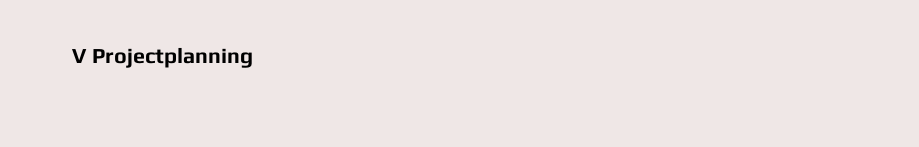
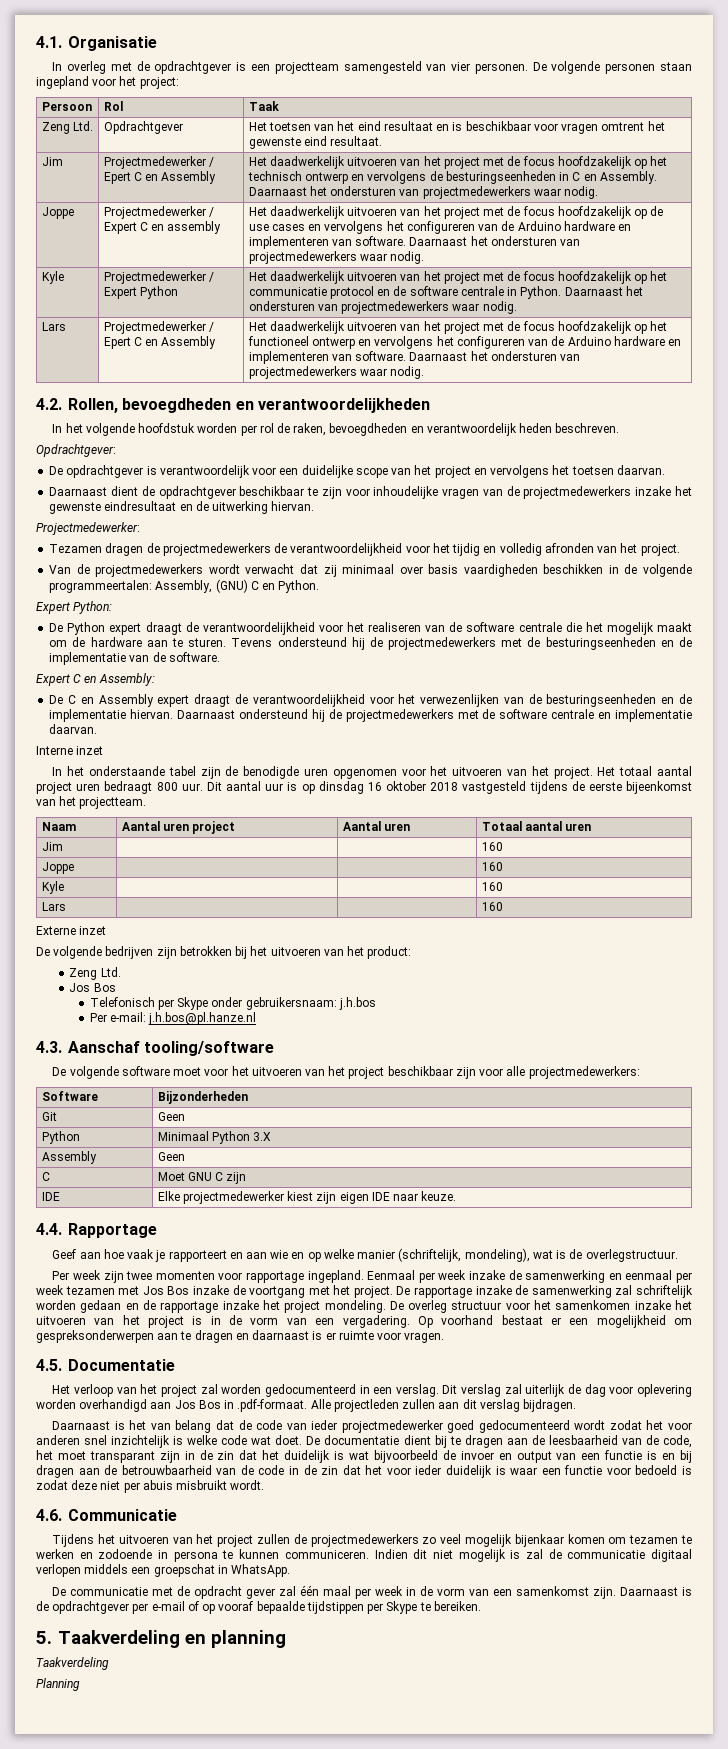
[72,47,253,68] V Projectplanning -> [36,36,157,51] [52,61,692,74] [36,76,179,89] [41,102,92,111] [103,101,123,111] [248,101,279,111] [41,121,93,134] [103,121,183,134] [248,121,665,134] [248,136,383,149] [41,157,63,166] [103,156,214,169] [103,171,217,184] [248,156,668,169] [247,171,657,184] [248,186,599,199] [41,207,74,219] [103,206,214,219] [103,221,222,234] [248,206,664,219] [248,221,632,234] [248,236,581,249] [248,251,425,264] [41,271,64,284] [103,271,214,284] [103,286,178,299] [248,271,668,284] [248,286,643,299] [248,301,517,314] [41,322,66,331] [103,321,214,334] [103,336,217,349] [248,321,668,334] [247,336,682,349] [248,351,581,364] [248,366,425,379] [36,398,430,413] [52,423,620,436] [36,444,116,457] [49,465,665,478] [49,486,692,499] [49,501,315,514] [36,522,140,535] [49,543,680,556] [49,564,692,577] [49,579,320,593] [36,601,113,614] [49,622,692,635] [49,637,692,650] [49,652,220,665] [36,673,155,686] [49,694,692,707] [49,709,692,722] [49,724,98,734] [36,746,104,755] [52,766,692,779] [36,781,692,794] [36,796,147,809] [41,822,76,831] [121,821,236,834] [342,821,410,831] [481,821,592,831] [41,842,63,851] [481,842,503,851] [41,862,74,874] [481,862,503,871] [41,881,64,894] [481,882,503,891] [41,902,66,911] [481,902,503,911] [36,926,107,935] [36,946,412,959] [69,967,121,980] [69,983,116,992] [89,997,376,1010] [89,1012,257,1025] [36,1041,275,1056] [52,1066,640,1079] [41,1091,98,1101] [157,1091,248,1104] [41,1112,57,1121] [157,1112,185,1121] [41,1131,80,1144] [157,1131,272,1144] [41,1151,97,1164] [157,1152,185,1161] [41,1172,50,1181] [157,1172,247,1184] [41,1192,60,1201] [157,1191,457,1204] [36,1223,157,1238] [52,1248,678,1262] [52,1270,692,1283] [36,1285,693,1298] [36,1300,692,1313] [36,1315,693,1328] [36,1330,445,1343] [36,1359,175,1371] [52,1384,692,1397] [36,1399,577,1412] [52,1420,692,1433] [36,1435,692,1448] [36,1450,692,1463] [36,1465,692,1478] [36,1480,265,1493] [36,1509,177,1521] [52,1534,692,1547] [36,1549,692,1562] [36,1564,291,1577] [52,1585,692,1599] [36,1601,481,1614] [36,1630,286,1648] [36,1657,109,1670] [36,1678,80,1691] 4.1. Organisatie // In overleg met de opdrachtgever is een projectteam samengesteld van vier personen. De volgende personen staan ingepland voor het project: // Persoon | Rol | Taak // Zeng Ltd. | Opdrachtgever | Het toetsen van het eind resultaat en is beschikbaar voor vragen omtrent het gewenste eind resultaat. // Jim | Projectmedewerker / Epert C en Assembly | Het daadwerkelijk uitvoeren van het project met de focus hoofdzakelijk op het technisch ontwerp en vervolgens de besturingseenheden in C en Assembly. Daarnaast het ondersturen van projectmedewerkers waar nodig. // Joppe | Projectmedewerker / Expert C en assembly | Het daadwerkelijk uitvoeren van het project met de focus hoofdzakelijk op de use cases en vervolgens het configureren van de Arduino hardware en implementeren van software. Daarnaast het ondersturen van projectmedewerkers waar nodig. // Kyle | Projectmedewerker / Expert Python | Het daadwerkelijk uitvoeren van het project met de focus hoofdzakelijk op het communicatie protocol en de software centrale in Python. Daarnaast het ondersturen van projectmedewerkers waar nodig. // Lars | Projectmedewerker / Epert C en Assembly | Het daadwerkelijk uitvoeren van het project met de focus hoofdzakelijk op het functioneel ontwerp en vervolgens het configureren van de Arduino hardware en implementeren van software. Daarnaast het ondersturen van projectmedewerkers waar nodig. // 4.2. Rollen, bevoegdheden en verantwoordelijkheden // In het volgende hoofdstuk worden per rol de raken, bevoegdheden en verantwoordelijk heden beschreven. // Opdrachtgever: // De opdrachtgever is verantwoordelijk voor een duidelijke scope van het project en vervolgens het toetsen daarvan. // Daarnaast dient de opdrachtgever beschikbaar te zijn voor inhoudelijke vragen van de projectmedewerkers inzake het gewenste eindresultaat en de uitwerking hiervan. // Projectmedewerker: // Tezamen dragen de projectmedewerkers de verantwoordelijkheid voor het tijdig en volledig afronden van het project. // Van de projectmedewerkers wordt verwacht dat zij minimaal over basis vaardigheden beschikken in de volgende programmeertalen: Assembly, (GNU) C en Python. // Expert Python: // De Python expert draagt de verantwoordelijkheid voor het realiseren van de software centrale die het mogelijk maakt om de hardware aan te sturen. Tevens ondersteund hij de projectmedewerkers met de besturingseenheden en de implementatie van de software. // Expert C en Assembly: // De C en Assembly expert draagt de verantwoordelijkheid voor het verwezenlijken van de besturingseenheden en de implementatie hiervan. Daarnaast ondersteund hij de projectmedewerkers met de software centrale en implementatie daarvan. // Interne inzet // In het onderstaande tabel zijn de benodigde uren opgenomen voor het uitvoeren van het project. Het totaal aantal project uren bedraagt 800 uur. Dit aantal uur is op dinsdag 16 oktober 2018 vastgesteld tijdens de eerste bijeenkomst van het projectteam. // Naam | Aantal uren project | Aantal uren | Totaal aantal uren // Jim | | | 160 // Joppe | | | 160 // Kyle | | | 160 // Lars | | | 160 // Externe inzet // De volgende bedrijven zijn betrokken bij het uitvoeren van het product: // Zeng Ltd. // Jos Bos // Telefonisch per Skype onder gebruikersnaam: j.h.bos // Per e-mail: j.h.bos@pl.hanze.nl // 4.3. Aanschaf tooling/software // De volgende software moet voor het uitvoeren van het project beschikbaar zijn voor alle projectmedewerkers: // Software | Bijzonderheden // Git | Geen // Python | Minimaal Python 3.X // Assembly | Geen // C | Moet GNU C zijn // IDE | Elke projectmedewerker kiest zijn eigen IDE naar keuze. // 4.4. Rapportage // Geef aan hoe vaak je rapporteert en aan wie en op welke manier (schriftelijk, mondeling), wat is de overlegstructuur. // Per week zijn twee momenten voor rapportage ingepland. Eenmaal per week inzake de samenwerking en eenmaal per week tezamen met Jos Bos inzake de voortgang met het project. De rapportage inzake de samenwerking zal schriftelijk worden gedaan en de rapportage inzake het project mondeling. De overleg structuur voor het samenkomen inzake het uitvoeren van het project is in de vorm van een vergadering. Op voorhand bestaat er een mogelijkheid om gespreksonderwerpen aan te dragen en daarnaast is er ruimte voor vragen. // 4.5. Documentatie // Het verloop van het project zal worden gedocumenteerd in een verslag. Dit verslag zal uiterlijk de dag voor oplevering worden overhandigd aan Jos Bos in .pdf-formaat. Alle projectleden zullen aan dit verslag bijdragen. // Daarnaast is het van belang dat de code van ieder projectmedewerker goed gedocumenteerd wordt zodat het voor anderen snel inzichtelijk is welke code wat doet. De documentatie dient bij te dragen aan de leesbaarheid van de code, het moet transparant zijn in de zin dat het duidelijk is wat bijvoorbeeld de invoer en output van een functie is en bij dragen aan de betrouwbaarheid van de code in de zin dat het voor ieder duidelijk is waar een functie voor bedoeld is zodat deze niet per abuis misbruikt wordt. // 4.6. Communicatie // Tijdens het uitvoeren van het project zullen de projectmedewerkers zo veel mogelijk bijenkaar komen om tezamen te werken en zodoende in persona te kunnen communiceren. Indien dit niet mogelijk is zal de communicatie digitaal verlopen middels een groepschat in WhatsApp. // De communicatie met de opdracht gever zal één maal per week in de vorm van een samenkomst zijn. Daarnaast is de opdrachtgever per e-mail of op vooraf bepaalde tijdstippen per Skype te bereiken. // 5. Taakverdeling en planning // Taakverdeling // Planning

